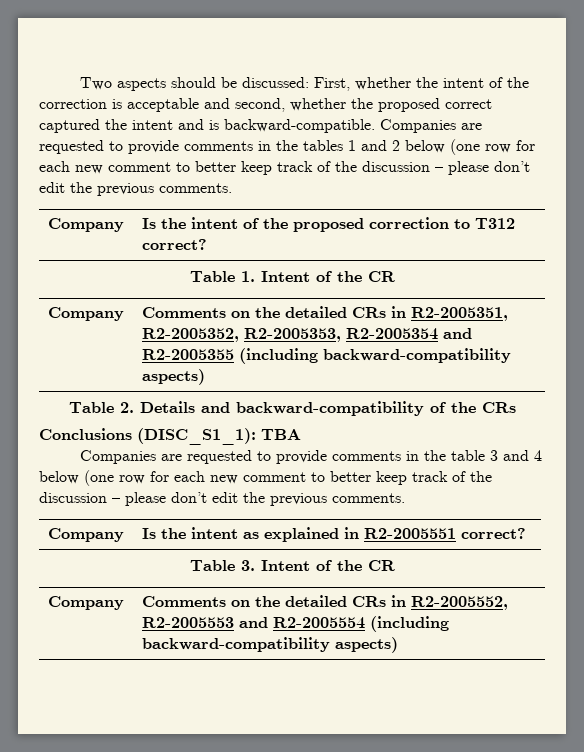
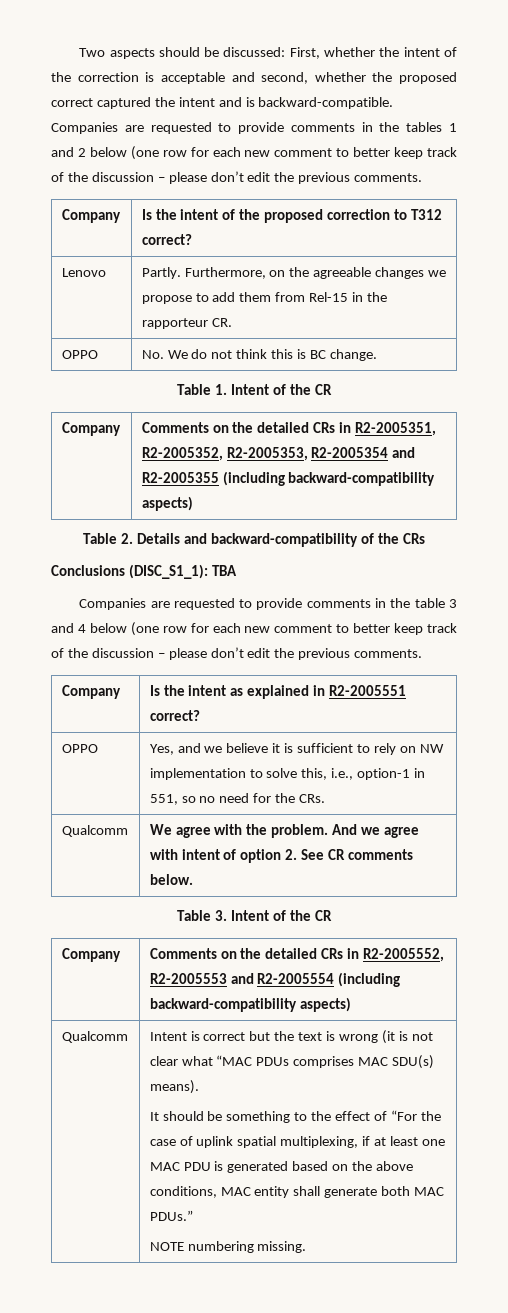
(207, 244) none -> [61,268,106,277] [141,267,447,279] [141,292,388,304] [141,318,232,329] [61,350,98,359] [141,349,377,361] // Lenovo | Partly. Furthermore, on the agreeable changes we propose to add them from Rel-15 in the rapporteur CR. // OPPO | No. We do not think this is BC change.
(526, 533) none -> [61,744,98,753] [149,743,444,755] [149,768,426,780] [149,793,326,805] [61,825,128,837] [149,824,420,838] [149,849,414,863] [149,874,193,885] // OPPO | Yes, and we believe it is sufficient to rely on NW implementation to solve this, i.e., option-1 in 551, so no need for the CRs. // Qualcomm | We agree with the problem. And we agree with intent of option 2. See CR comments below.
(398, 645) none -> [61,1031,128,1043] [149,1030,433,1044] [149,1055,435,1069] [149,1080,199,1094] [149,1110,441,1123] [149,1136,445,1148] [149,1161,414,1173] [149,1186,445,1198] [149,1210,193,1221] [149,1241,307,1253] // Qualcomm | Intent is correct but the text is wrong (it is not clear what “MAC PDUs comprises MAC SDU(s) means). // It should be something to the effect of “For the case of uplink spatial multiplexing, if at least one MAC PDU is generated based on the above conditions, MAC entity shall generate both MAC PDUs.” // NOTE numbering missing.

